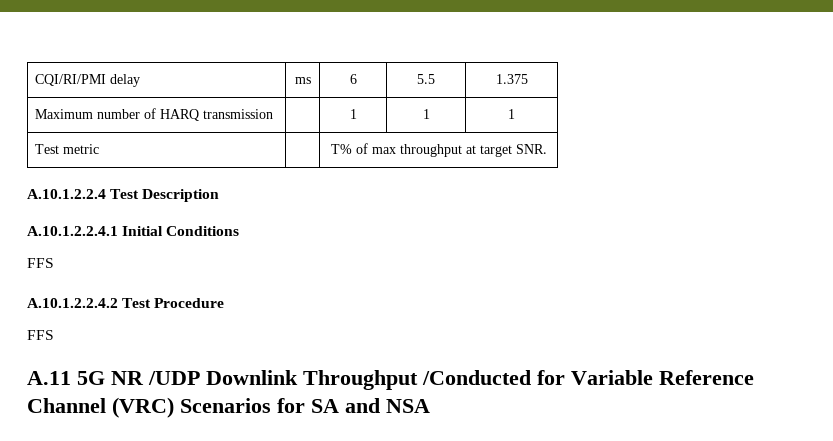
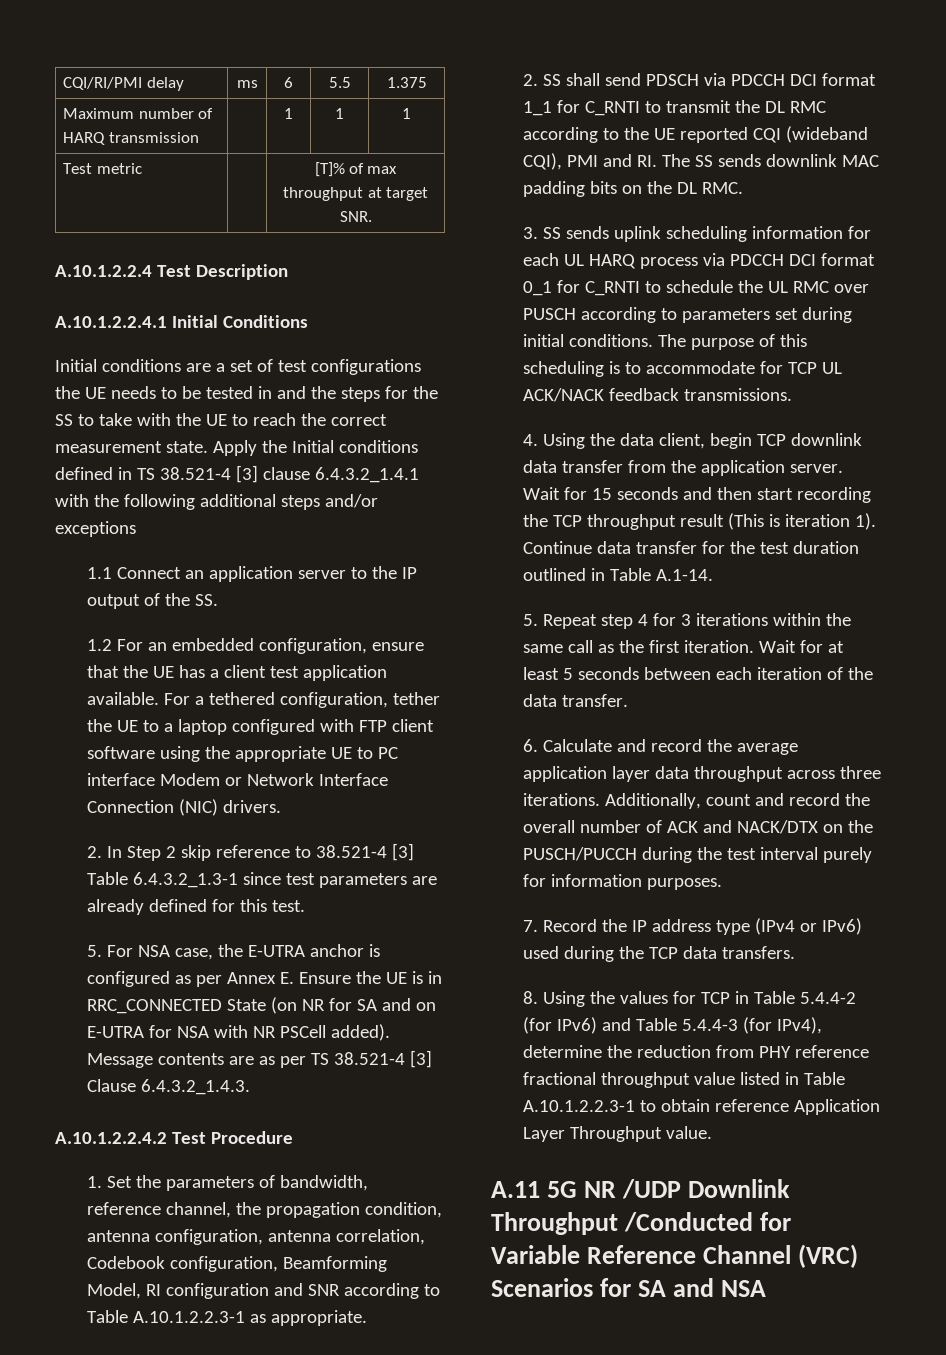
[330,144,352,154] T% -> [314,162,345,177] [T]%
[27,258,54,268] [27,298,225,308] [27,330,54,340] FFS // A.10.1.2.2.4.2 Test Procedure // FFS -> [55,359,421,375] [55,386,438,402] [55,413,387,426] [55,440,418,456] [55,465,419,483] [55,494,378,510] [55,521,136,537] [86,566,417,582] [86,593,218,609] [86,638,424,654] [86,665,387,681] [86,692,440,708] [86,719,434,735] [86,746,398,762] [86,773,388,786] [86,799,281,816] [86,843,414,861] [86,872,437,888] [86,899,305,915] [86,944,380,960] [86,971,442,987] [86,997,436,1014] [86,1024,390,1041] [86,1050,432,1068] [86,1079,250,1095] [55,1131,293,1144] [86,1175,368,1191] [86,1202,442,1218] [86,1229,425,1245] [86,1256,387,1272] [86,1283,440,1299] [86,1310,367,1326] [522,73,876,86] [522,100,826,116] [522,126,868,143] [522,153,879,170] [522,181,743,197] [522,226,871,242] [522,253,875,269] [522,280,869,296] [522,307,852,323] [522,334,807,350] [522,361,842,377] [522,388,792,402] [522,433,862,449] [522,460,843,476] [522,487,871,503] [522,513,876,530] [522,541,859,554] [522,568,713,581] [522,613,851,629] [522,640,844,653] [522,667,873,680] [522,694,628,707] [522,739,798,755] [522,766,881,782] [522,793,870,809] [522,820,873,834] [522,847,872,863] [522,874,722,890] [522,918,862,935] [522,946,795,962] [522,991,856,1007] [522,1017,822,1034] [522,1045,869,1058] [522,1072,845,1088] [522,1099,880,1115] [522,1126,712,1142] Initial conditions are a set of test configurations the UE needs to be tested in and the steps for the SS to take with the UE to reach the correct measurement state. Apply the Initial conditions defined in TS 38.521-4 [3] clause 6.4.3.2_1.4.1 with the following additional steps and/or exceptions // 1.1 Connect an application server to the IP output of the SS. // 1.2 For an embedded configuration, ensure that the UE has a client test application available. For a tethered configuration, tether the UE to a laptop configured with FTP client software using the appropriate UE to PC interface Modem or Network Interface Connection (NIC) drivers. // 2. In Step 2 skip reference to 38.521-4 [3] Table 6.4.3.2_1.3-1 since test parameters are already defined for this test. // 5. For NSA case, the E-UTRA anchor is configured as per Annex E. Ensure the UE is in RRC_CONNECTED State (on NR for SA and on E-UTRA for NSA with NR PSCell added). Message contents are as per TS 38.521-4 [3] Clause 6.4.3.2_1.4.3. // A.10.1.2.2.4.2 Test Procedure // 1. Set the parameters of bandwidth, reference channel, the propagation condition, antenna configuration, antenna correlation, Codebook configuration, Beamforming Model, RI configuration and SNR according to Table A.10.1.2.2.3-1 as appropriate. // 2. SS shall send PDSCH via PDCCH DCI format 1_1 for C_RNTI to transmit the DL RMC according to the UE reported CQI (wideband CQI), PMI and RI. The SS sends downlink MAC padding bits on the DL RMC. // 3. SS sends uplink scheduling information for each UL HARQ process via PDCCH DCI format 0_1 for C_RNTI to schedule the UL RMC over PUSCH according to parameters set during initial conditions. The purpose of this scheduling is to accommodate for TCP UL ACK/NACK feedback transmissions. // 4. Using the data client, begin TCP downlink data transfer from the application server. Wait for 15 seconds and then start recording the TCP throughput result (This is iteration 1). Continue data transfer for the test duration outlined in Table A.1-14. // 5. Repeat step 4 for 3 iterations within the same call as the first iteration. Wait for at least 5 seconds between each iteration of the data transfer. // 6. Calculate and record the average application layer data throughput across three iterations. Additionally, count and record the overall number of ACK and NACK/DTX on the PUSCH/PUCCH during the test interval purely for information purposes. // 7. Record the IP address type (IPv4 or IPv6) used during the TCP data transfers. // 8. Using the values for TCP in Table 5.4.4-2 (for IPv6) and Table 5.4.4-3 (for IPv4), determine the reduction from PHY reference fractional throughput value listed in Table A.10.1.2.2.3-1 to obtain reference Application Layer Throughput value.

